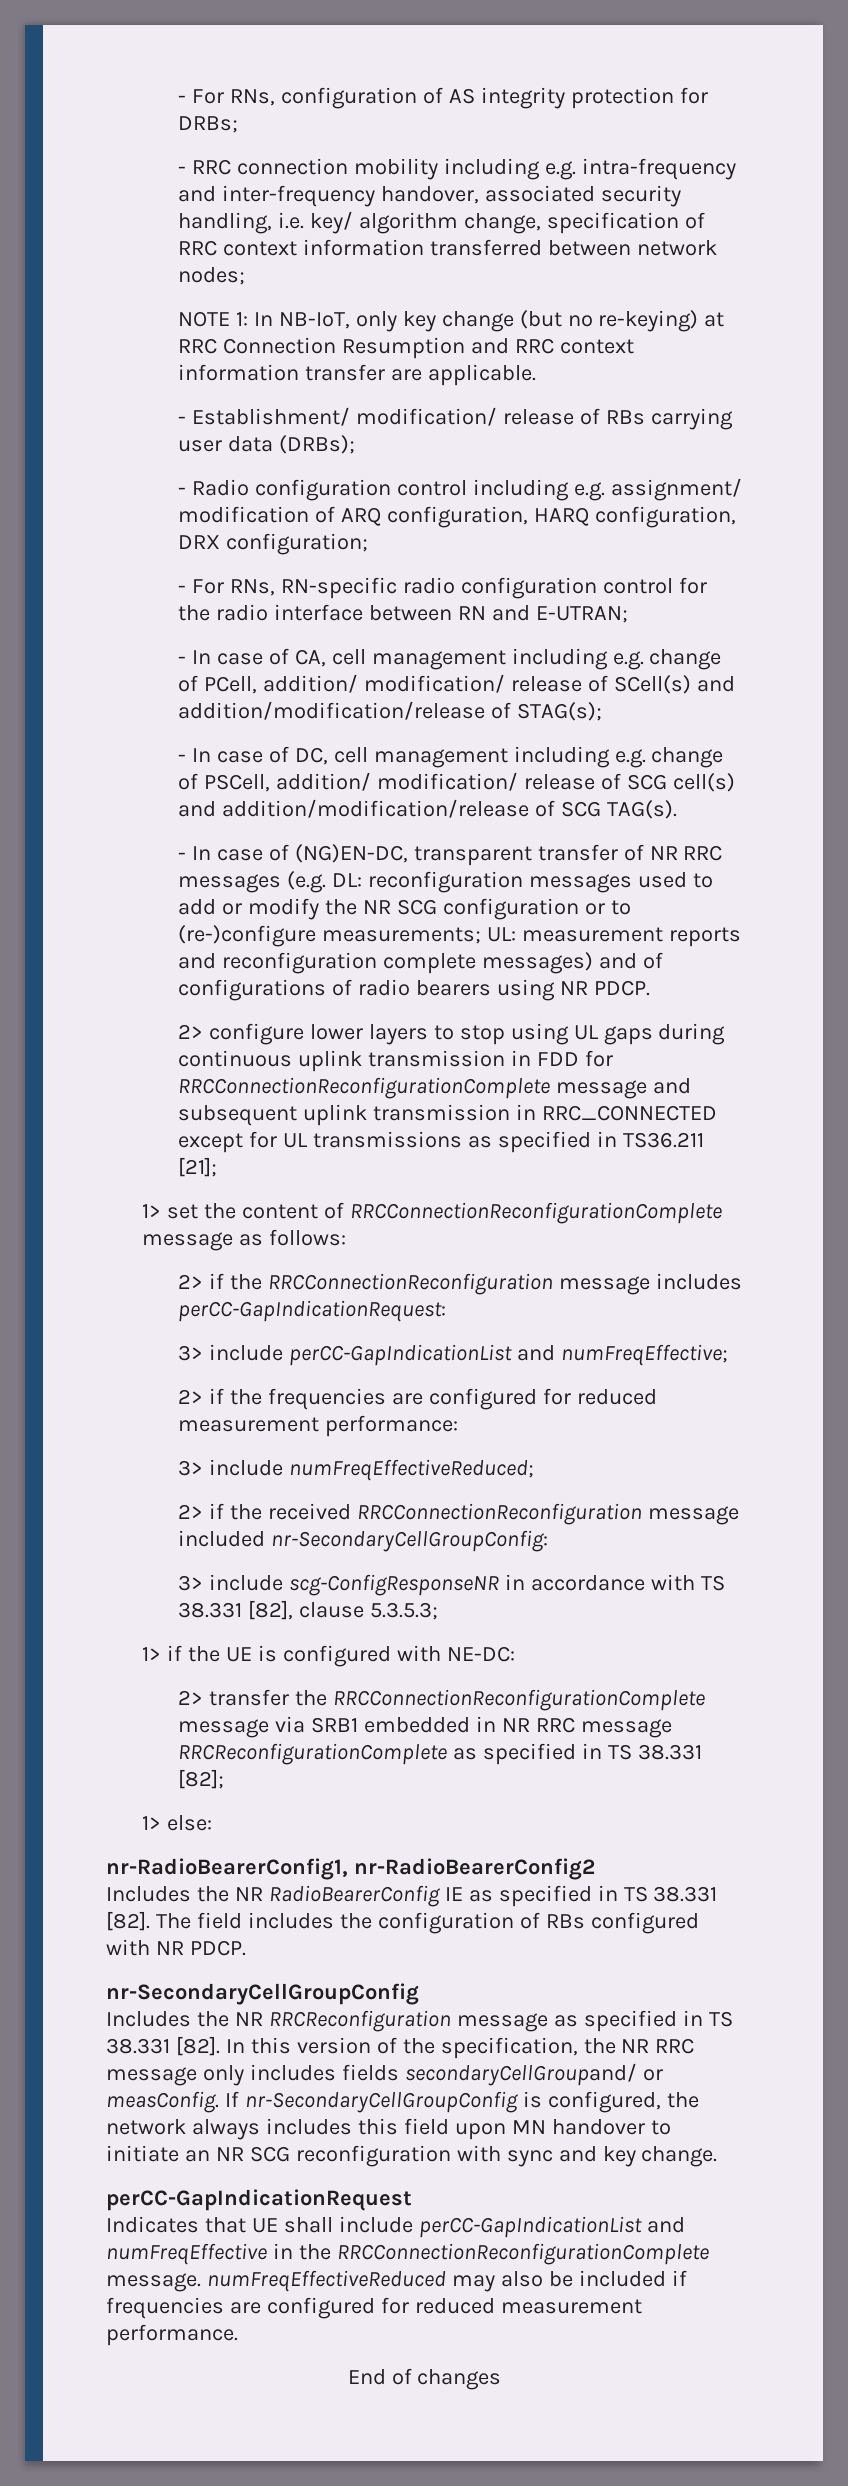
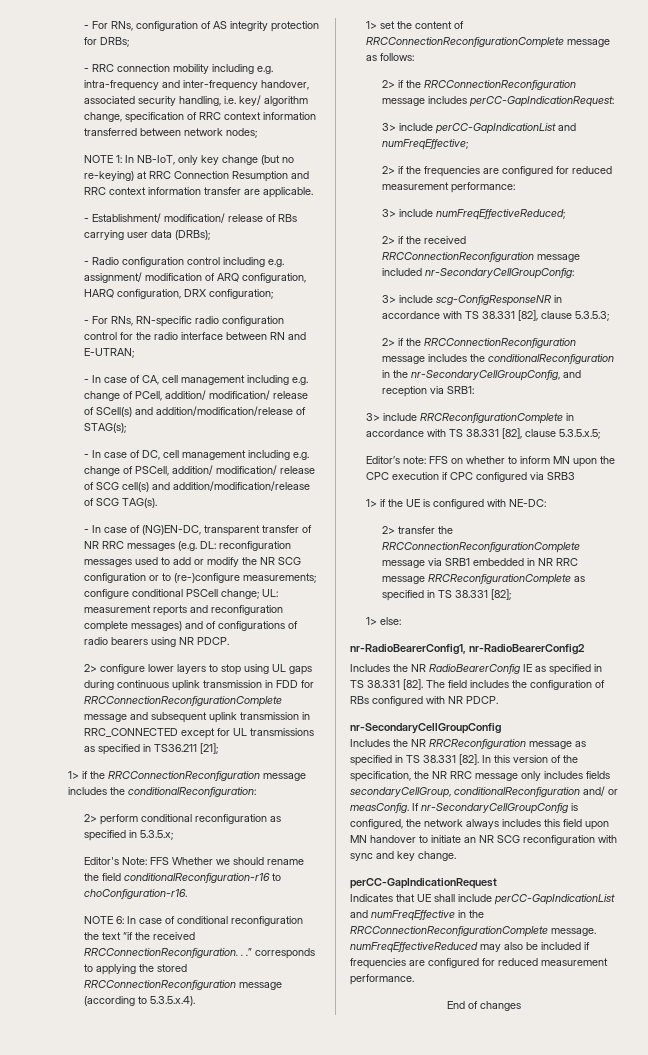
(481, 935) none -> [84,589,260,599] configure conditional PSCell change;
(218, 1167) none -> [68,771,307,781] [68,787,257,797] [84,814,282,825] [84,830,174,841] [84,857,305,865] [84,873,282,883] [84,889,188,899] [84,916,304,926] [84,932,196,940] [84,948,316,959] [84,964,188,975] [84,980,283,990] [84,996,196,1006] // 1> if the RRCConnectionReconfiguration message includes the conditionalReconfiguration: // 2> perform conditional reconfiguration as specified in 5.3.5.x; // Editor's Note: FFS Whether we should rename the field conditionalReconfiguration-r16 to choConfiguration-r16. // NOTE 6: In case of conditional reconfiguration the text “if the received RRCConnectionReconfiguration. . .” corresponds to applying the stored RRCConnectionReconfiguration message (according to 5.3.5.x.4).
(438, 1611) none -> [382,338,577,348] [382,354,615,364] [382,370,582,381] [382,386,475,397] [366,413,575,424] [366,428,601,439] [366,456,616,467] [366,472,576,482] // 2> if the RRCConnectionReconfiguration message includes the conditionalReconfiguration in the nr-SecondaryCellGroupConfig, and reception via SRB1: // 3> include RRCReconfigurationComplete in accordance with TS 38.331 [82], clause 5.3.5.x.5; // Editor’s note: FFS on whether to inform MN upon the CPC execution if CPC configured via SRB3
[404,2063,637,2086] secondaryCellGroupand/ -> [350,786,605,798] secondaryCellGroup, conditionalReconfiguration and/

